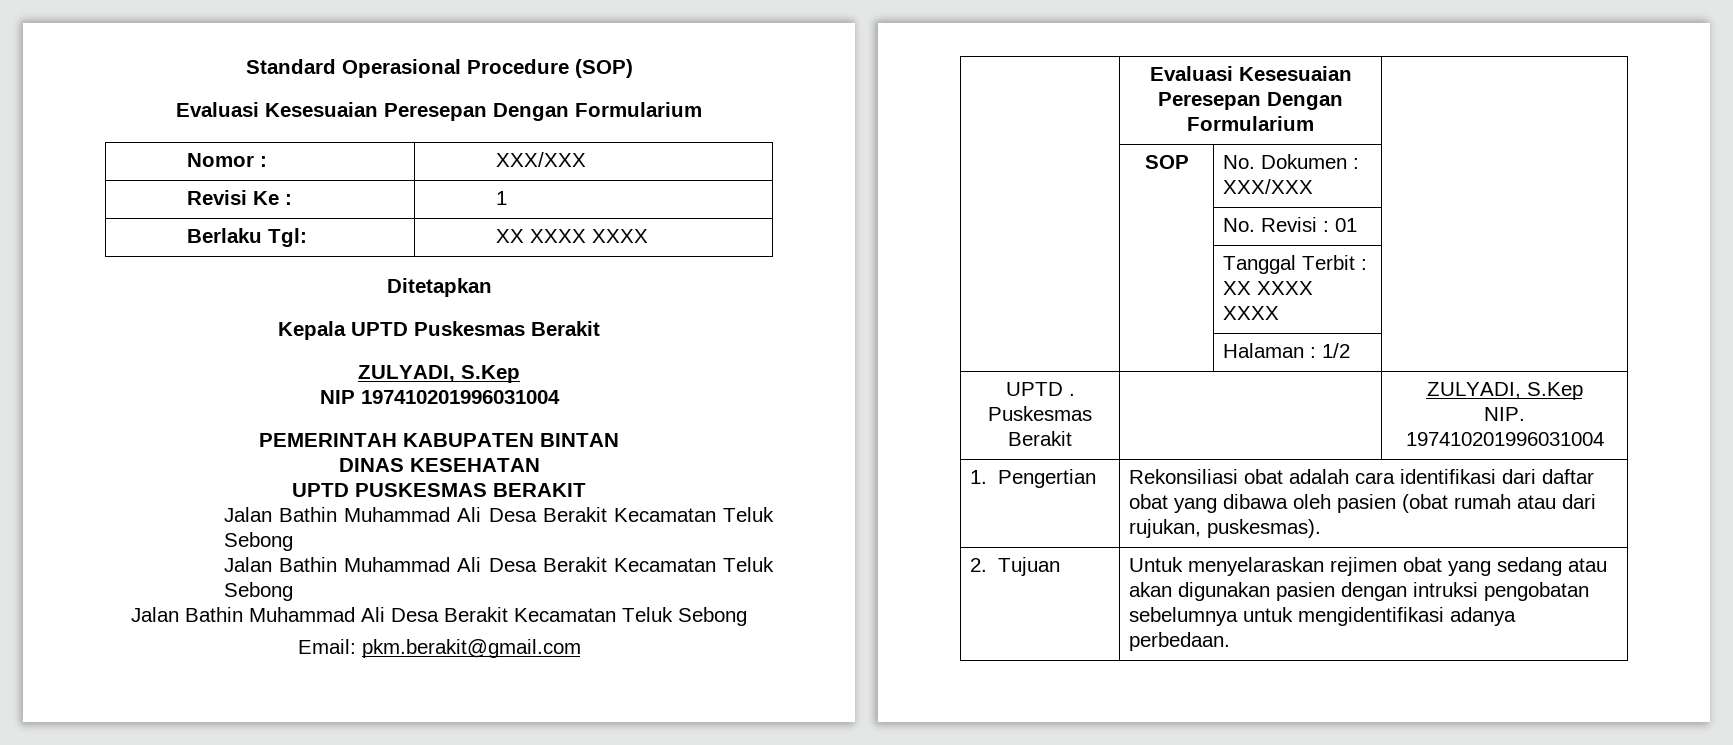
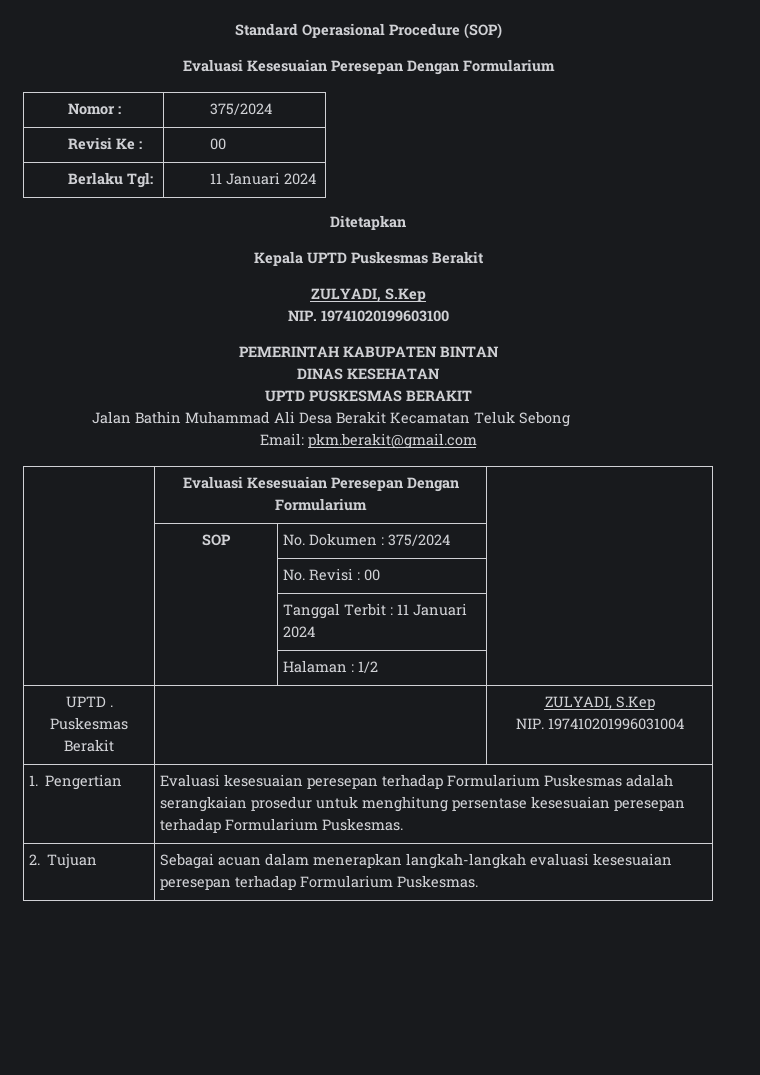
[495,152,586,167] XXX/XXX -> [210,103,273,115] 375/2024
[495,191,507,205] 1 -> [210,138,227,150] 00
[495,229,648,243] XX XXXX XXXX -> [210,172,317,185] 11 Januari 2024
[319,390,560,404] NIP 197410201996031004 -> [287,310,449,322] NIP. 19741020199603100
[224,557,774,572] [224,582,294,601] [131,607,747,626] // Jalan Bathin Muhammad Ali Desa Berakit Kecamatan Teluk Sebong // Jalan Bathin Muhammad Ali Desa Berakit Kecamatan Teluk Sebong -> (571, 419) none
[1223,179,1314,194] XXX/XXX -> [387,534,450,546] 375/2024
[1335,218,1358,232] 01 -> [363,569,380,581] 00
[1223,281,1314,295] [1223,306,1280,320] XX XXXX XXXX -> [396,603,467,616] [282,626,315,638] 11 Januari 2024
[1129,469,1595,484] [1129,494,1597,513] [1129,519,1322,538] [970,557,1060,576] [1129,557,1608,576] [1129,582,1590,601] [1129,607,1517,626] [1129,632,1231,651] Rekonsiliasi obat adalah cara identifikasi dari daftar obat yang dibawa oleh pasien (obat rumah atau dari rujukan, puskesmas). // 2. Tujuan | Untuk menyelaraskan rejimen obat yang sedang atau akan digunakan pasien dengan intruksi pengobatan sebelumnya untuk mengidentifikasi adanya perbedaan. -> [159,774,673,789] [159,796,685,812] [159,818,403,833] [28,853,98,869] [159,853,672,869] [159,875,478,890] Evaluasi kesesuaian peresepan terhadap Formularium Puskesmas adalah serangkaian prosedur untuk menghitung persentase kesesuaian peresepan terhadap Formularium Puskesmas. // 2. Tujuan | Sebagai acuan dalam menerapkan langkah-langkah evaluasi kesesuaian peresepan terhadap Formularium Puskesmas.

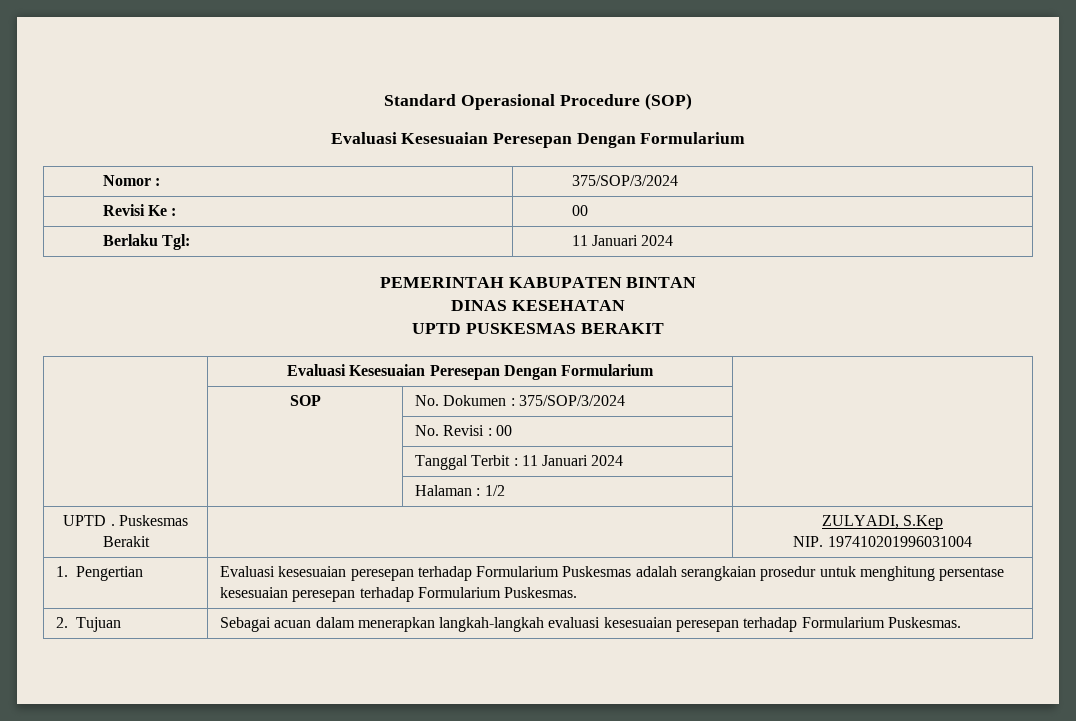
[210,103,273,115] 375/2024 -> [571,175,678,186] 375/SOP/3/2024
[330,215,406,230] [253,251,484,266] [310,288,426,302] [287,310,449,322] // Ditetapkan // Kepala UPTD Puskesmas Berakit // ZULYADI, S.Kep // NIP. 19741020199603100 -> (674, 240) none
[92,411,571,427] [259,433,477,449] // Jalan Bathin Muhammad Ali Desa Berakit Kecamatan Teluk Sebong // Email: pkm.berakit@gmail.com -> (664, 328) none
[387,534,450,546] 375/2024 -> [518,395,625,406] 375/SOP/3/2024

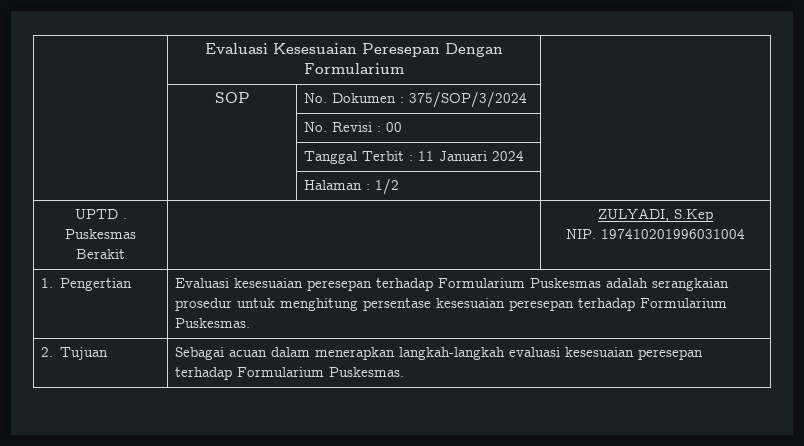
[384,93,692,110] [330,132,746,148] [102,175,161,186] [571,175,678,186] [102,204,177,216] [571,205,588,216] [102,234,191,250] [571,235,674,246] [379,277,697,288] [451,300,625,311] [412,323,664,334] Standard Operasional Procedure (SOP) // Evaluasi Kesesuaian Peresepan Dengan Formularium // Nomor : | 375/SOP/3/2024 // Revisi Ke : | 00 // Berlaku Tgl: | 11 Januari 2024 // PEMERINTAH KABUPATEN BINTAN // DINAS KESEHATAN // UPTD PUSKESMAS BERAKIT // -> (205, 48) none

